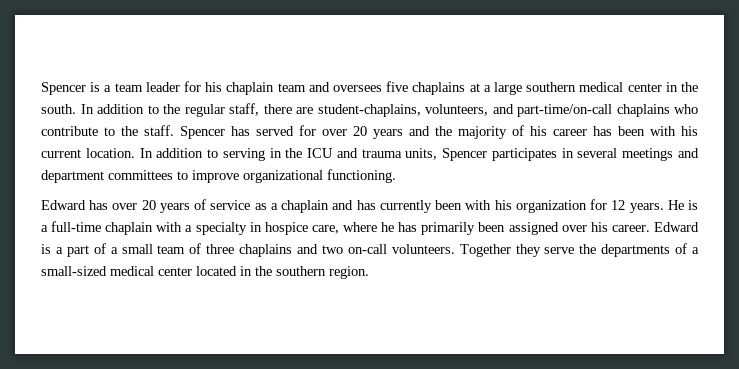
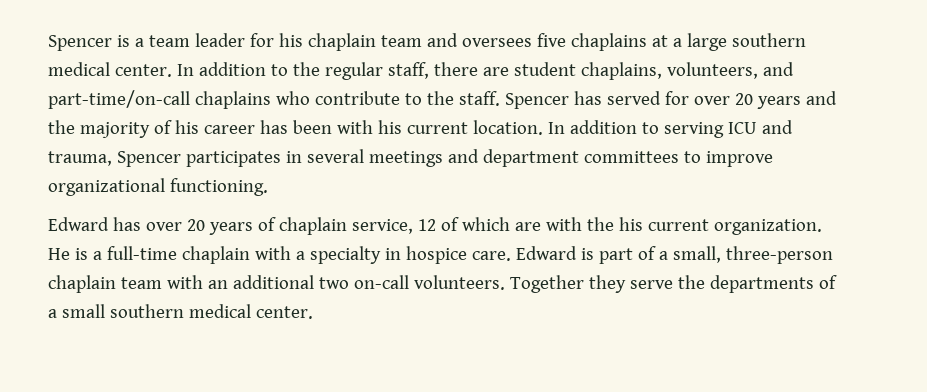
[627,82,698,92] [41,104,76,114] center in the south. -> [114,64,172,77] center.
[317,104,421,117] student-chaplains, -> [513,62,662,80] student chaplains,
[269,148,438,160] in the ICU and trauma units, -> [727,120,793,134] [48,151,112,166] ICU and trauma,
[210,199,664,213] service as a chaplain and has currently been with his organization for 12 years. -> [278,217,822,235] chaplain service, 12 of which are with the his current organization.
[311,222,650,235] care, where he has primarily been assigned over his career. -> [471,251,511,261] care.
[55,247,63,254] a -> (594, 254) none
[121,243,318,257] small team of three chaplains and -> [672,246,833,264] [48,275,314,293] small, three-person chaplain team with an additional
[41,266,369,279] small-sized medical center located in the southern region. -> [61,304,313,319] small southern medical center.

